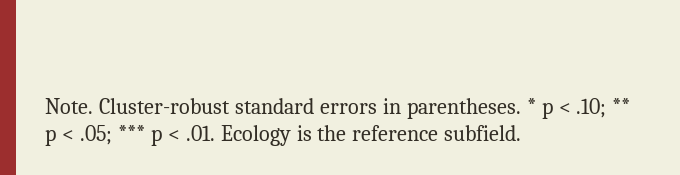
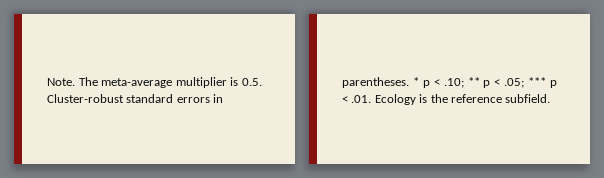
(93, 106) none -> [78,77,262,88] The meta-average multiplier is 0.5.

